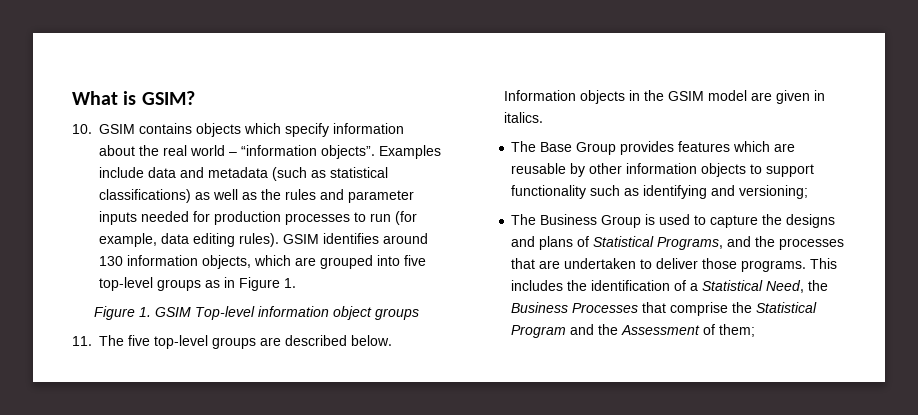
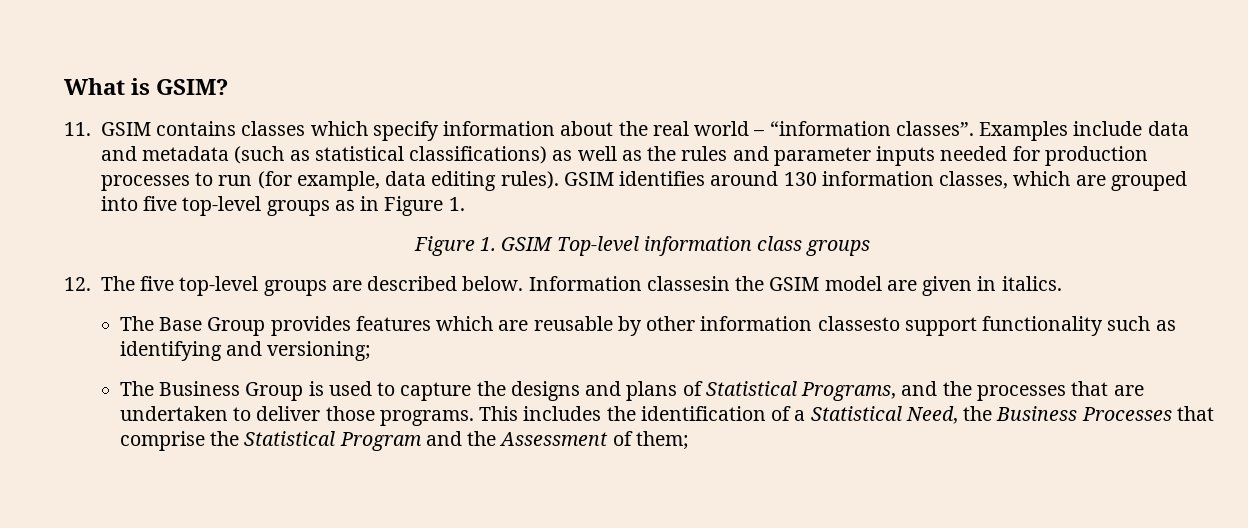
[72,124,92,134] 10. -> [64,122,91,136] 11.
[196,123,241,137] objects -> [241,121,306,136] classes
[321,145,375,159] objects”. -> [895,121,974,136] classes”.
[202,255,251,269] objects, -> [939,171,1009,189] classes,
[333,306,372,320] object -> [757,236,803,251] class
[72,336,92,346] 11. -> [64,277,91,291] 12.
[580,90,640,104] objects in -> [646,276,730,291] classesin
[701,163,763,177] objects to -> [817,316,900,331] classesto

